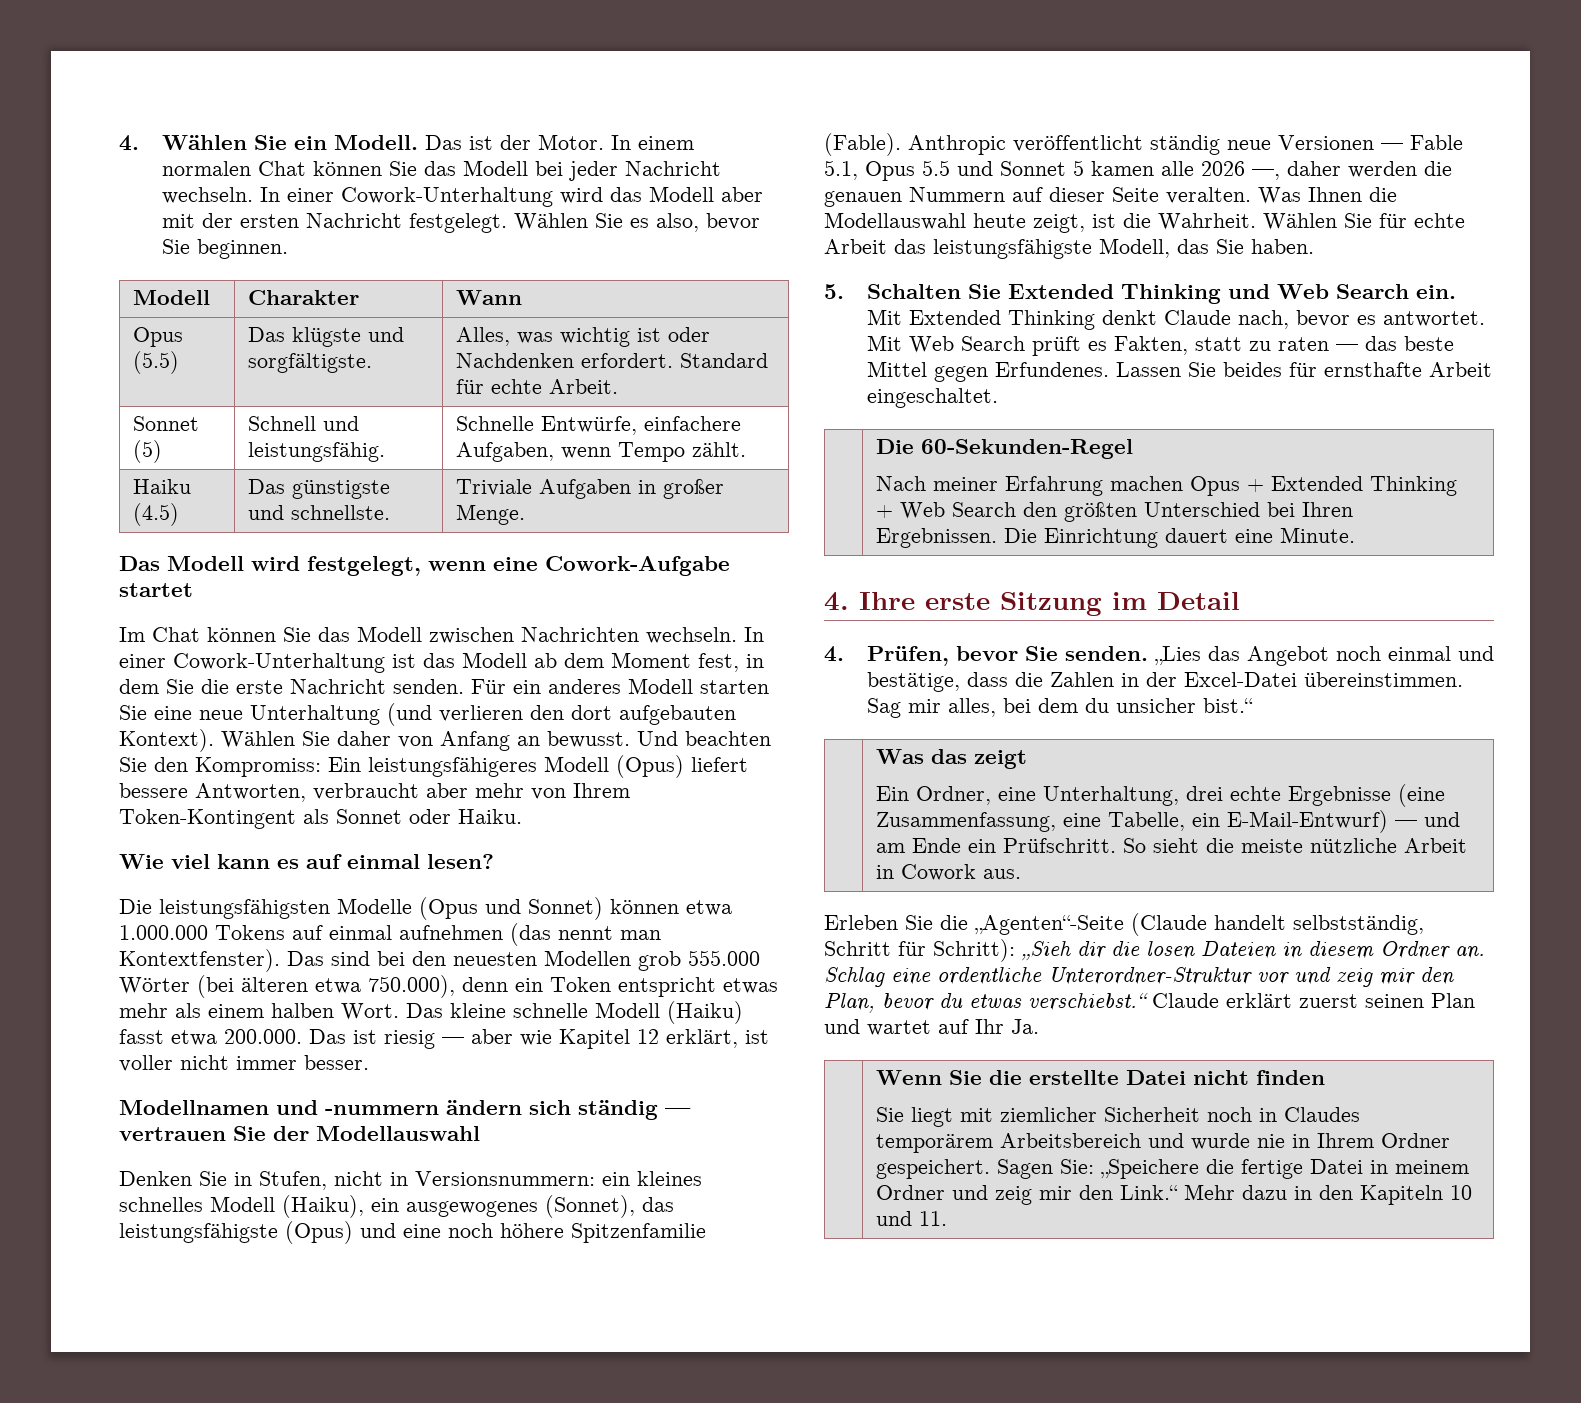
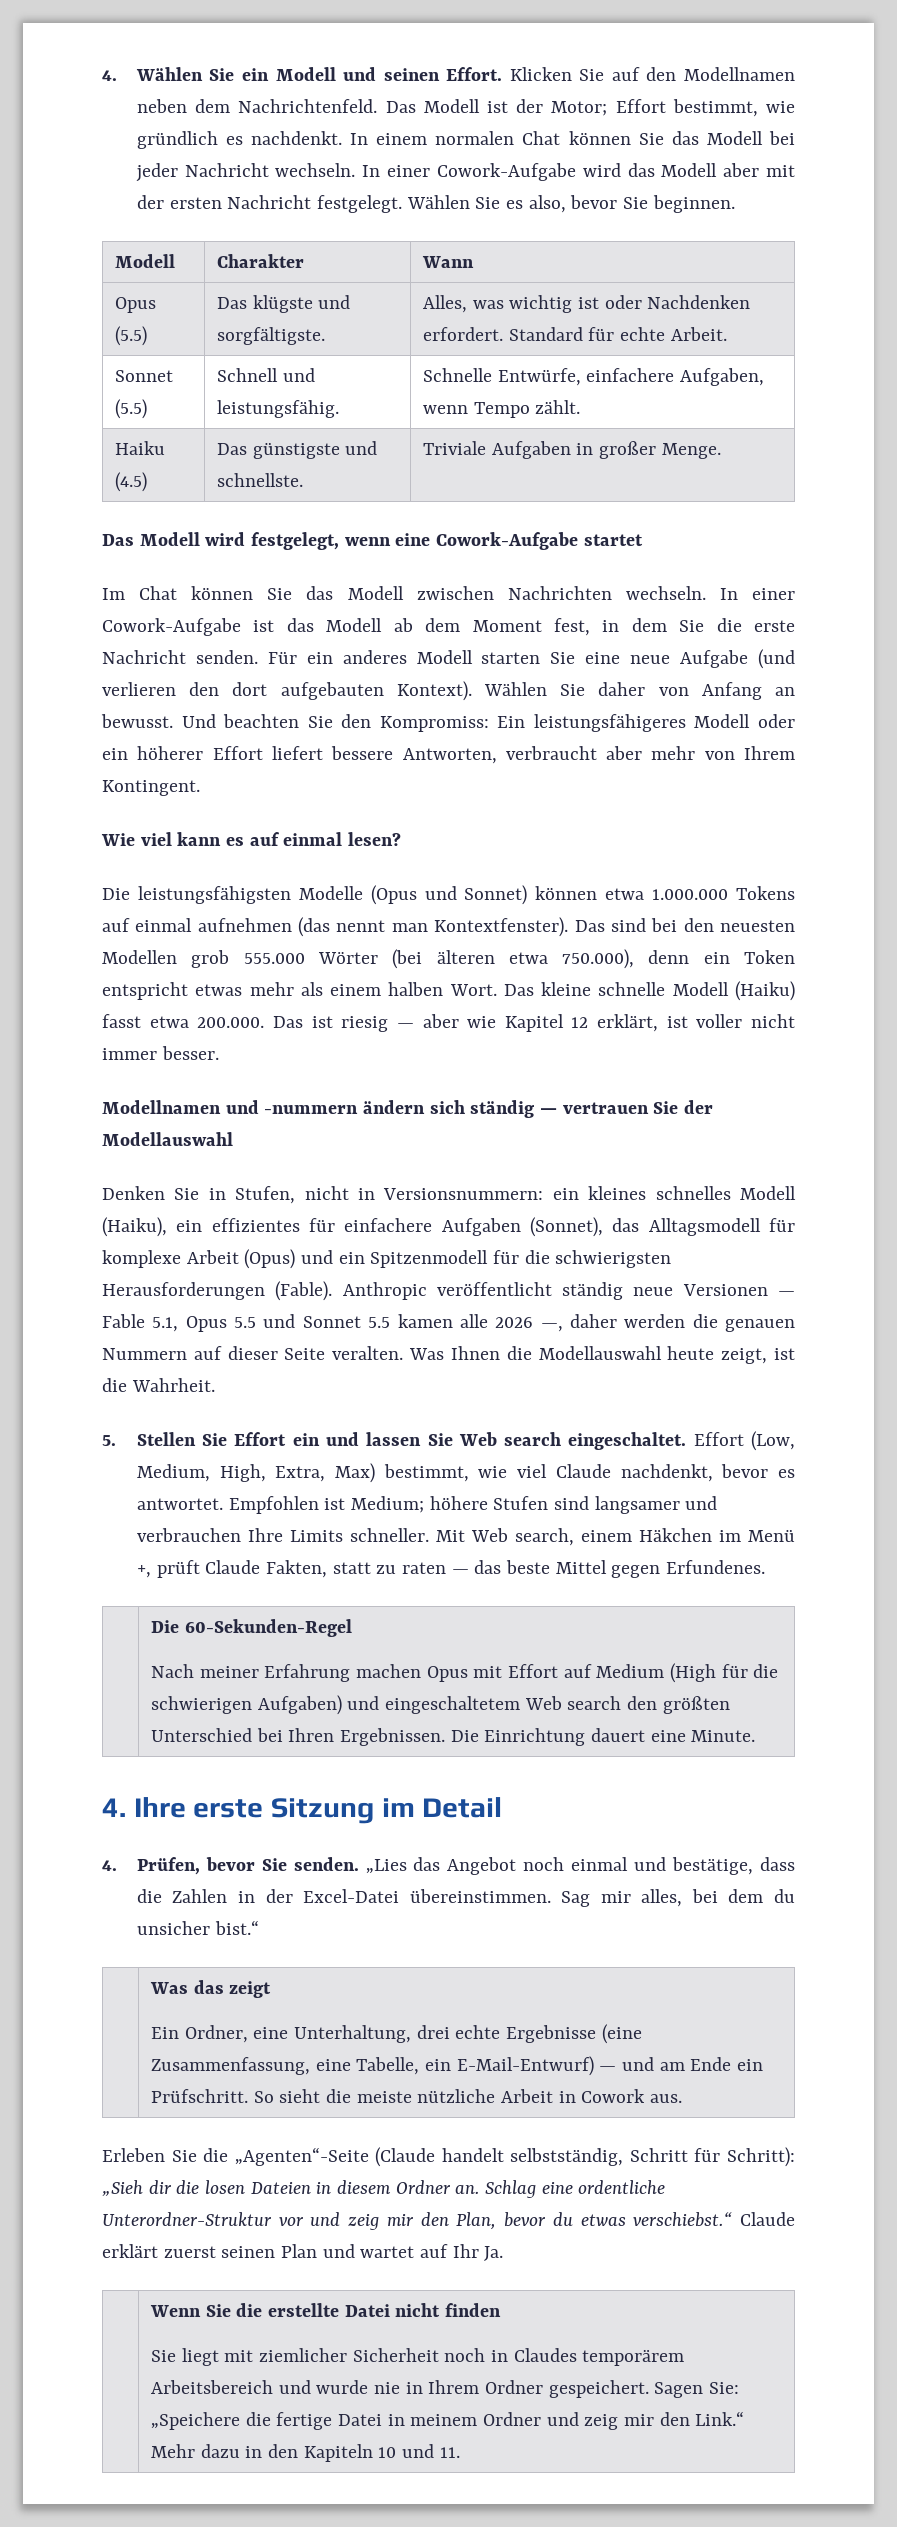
[333,134,604,150] Modell. Das ist der Motor. -> [275,67,795,81] [136,99,795,117] [136,131,343,149] Modell und seinen Effort. Klicken Sie auf den Modellnamen neben dem Nachrichtenfeld. Das Modell ist der Motor; Effort bestimmt, wie gründlich es nachdenkt.
[340,187,553,207] Cowork-Unterhaltung -> [436,163,576,181] Cowork-Aufgabe
[133,440,163,463] (5) -> [115,399,148,419] (5.5)
[173,653,385,673] Cowork-Unterhaltung -> [102,618,241,636] Cowork-Aufgabe
[250,705,380,725] Unterhaltung -> [680,650,749,668] Aufgabe
[616,755,684,778] (Opus) -> [758,714,795,728] [102,746,263,760] oder ein höherer Effort
[119,809,522,829] Token-Kontingent als Sonnet oder Haiku. -> [102,780,200,796] Kontingent.
[406,1195,674,1218] [119,1221,706,1244] ausgewogenes (Sonnet), das leistungsfähigste (Opus) und eine noch höhere Spitzenfamilie -> [211,1217,795,1237] [102,1249,672,1269] [102,1282,265,1300] effizientes für einfachere Aufgaben (Sonnet), das Alltagsmodell für komplexe Arbeit (Opus) und ein Spitzenmodell für die schwierigsten Herausforderungen
[1073,160,1084,176] 5 -> [368,1317,391,1328] 5.5
[1263,213,1465,230] [824,238,1314,259] [824,284,1456,304] [866,309,1485,330] [866,335,1107,356] Wählen Sie für echte Arbeit das leistungsfähigste Modell, das Sie haben. // 5. Schalten Sie Extended Thinking und Web Search ein. Mit Extended Thinking denkt Claude nach, bevor es antwortet. Mit Web Search prüft es -> [102,1431,796,1451] [136,1463,795,1483] [136,1496,718,1514] [136,1528,795,1546] [136,1560,261,1578] // 5. Stellen Sie Effort ein und lassen Sie Web search eingeschaltet. Effort (Low, Medium, High, Extra, Max) bestimmt, wie viel Claude nachdenkt, bevor es antwortet. Empfohlen ist Medium; höhere Stufen sind langsamer und verbrauchen Ihre Limits schneller. Mit Web search, einem Häkchen im Menü +, prüft Claude
[1115,362,1492,377] [866,388,998,408] Lassen Sie beides für ernsthafte Arbeit eingeschaltet. -> (765, 1567) none
[1247,476,1458,496] [876,502,1017,519] + Extended Thinking + Web Search -> [473,1663,779,1683] [151,1695,622,1715] mit Effort auf Medium (High für die schwierigen Aufgaben) und eingeschaltetem Web search

